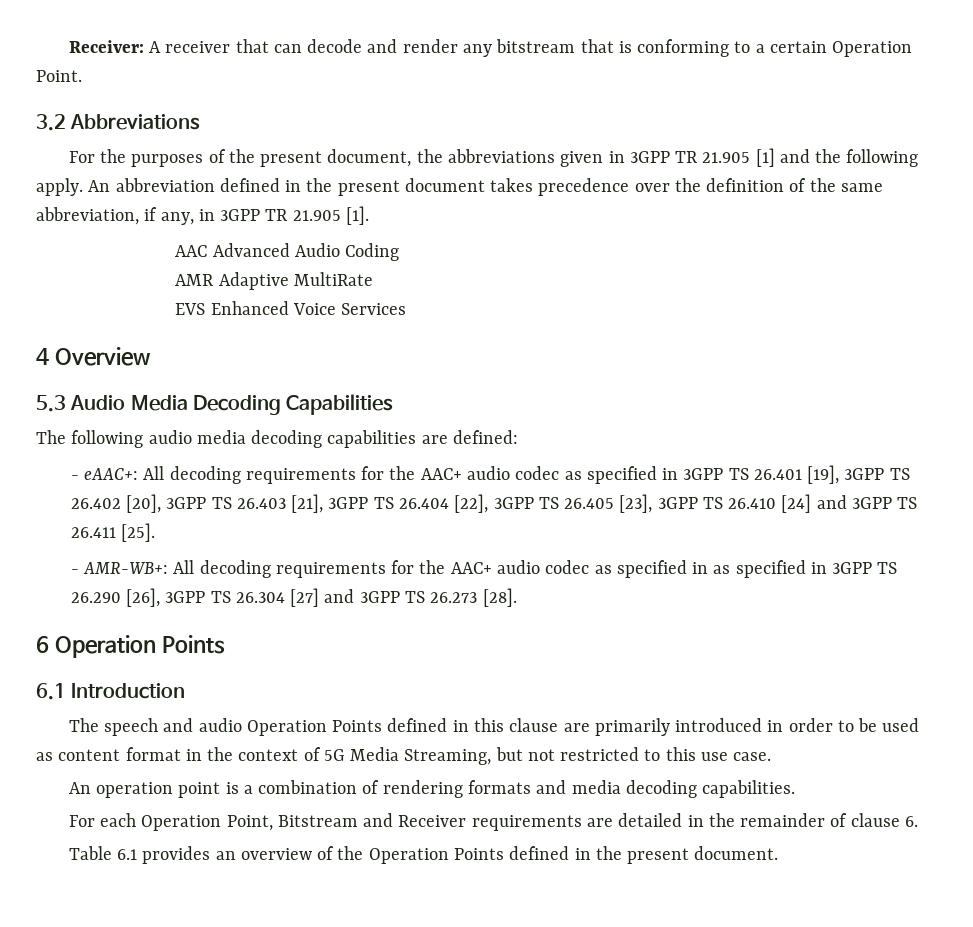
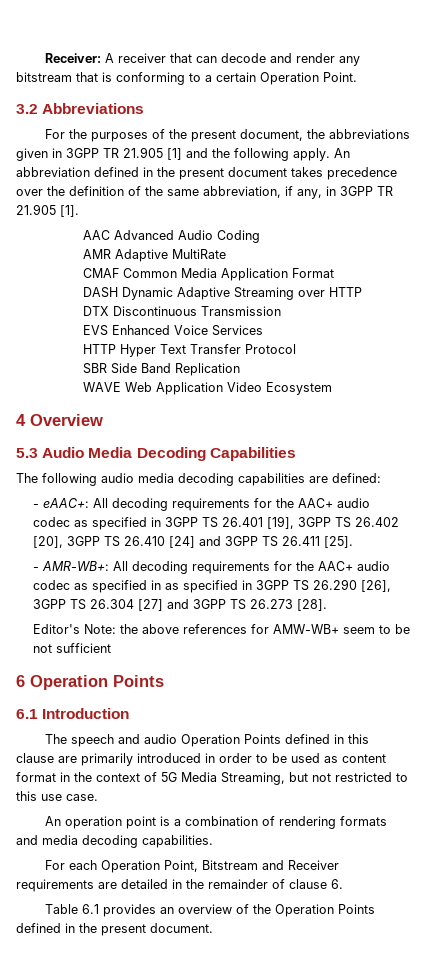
[175,301,407,315] EVS Enhanced Voice Services -> [82,268,334,281] [82,287,362,300] [82,306,281,316] [82,325,263,336] [82,344,296,357] [82,363,240,376] [82,382,332,395] CMAF Common Media Application Format // DASH Dynamic Adaptive Streaming over HTTP // DTX Discontinuous Transmission // EVS Enhanced Voice Services // HTTP Hyper Text Transfer Protocol // SBR Side Band Replication // WAVE Web Application Video Ecosystem
[236,494,723,513] 26.403 [21], 3GPP TS 26.404 [22], 3GPP TS 26.405 [23], 3GPP TS -> (120, 541) none
(517, 597) none -> [32,624,410,634] [32,643,111,653] // Editor's Note: the above references for AMW-WB+ seem to be not sufficient

